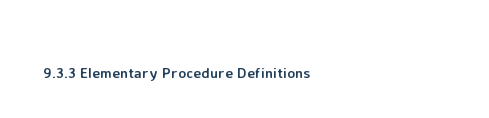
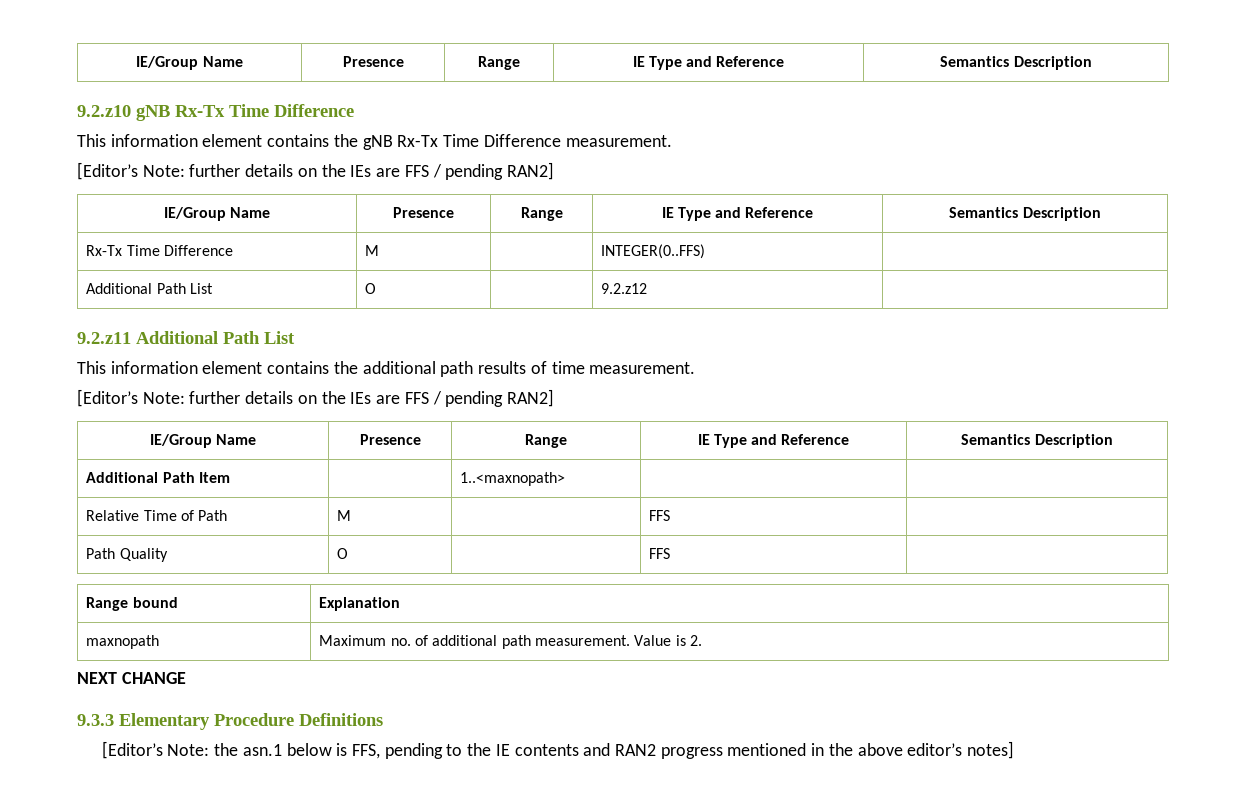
[43,68,310,81] 9.3.3 Elementary Procedure Definitions -> [136,56,243,70] [342,56,404,67] [478,56,520,70] [632,56,785,70] [940,56,1092,70] [77,104,354,121] [77,134,672,150] [77,162,554,180] [163,207,271,221] [393,207,454,218] [520,207,563,221] [661,207,814,221] [949,207,1101,221] [86,245,233,256] [365,245,380,256] [601,244,706,259] [86,283,213,294] [365,283,377,294] [601,283,648,294] [77,331,295,344] [77,361,696,377] [77,389,554,407] [149,434,257,448] [359,434,421,445] [525,434,567,448] [697,434,850,448] [961,434,1113,448] [86,472,230,483] [460,472,566,486] [86,510,228,521] [337,510,352,521] [649,510,671,521] [86,548,168,562] [337,548,349,559] [649,548,671,559] [86,597,178,611] [319,597,401,611] [86,635,160,649] [319,635,702,649] [77,672,186,684] [77,713,383,730] [101,741,1015,759] IE/Group Name | Presence | Range | IE Type and Reference | Semantics Description // 9.2.z10 gNB Rx-Tx Time Difference // This information element contains the gNB Rx-Tx Time Difference measurement. // [Editor’s Note: further details on the IEs are FFS / pending RAN2] // IE/Group Name | Presence | Range | IE Type and Reference | Semantics Description // Rx-Tx Time Difference | M | | INTEGER(0..FFS) | // Additional Path List | O | | 9.2.z12 | // 9.2.z11 Additional Path List // This information element contains the additional path results of time measurement. // [Editor’s Note: further details on the IEs are FFS / pending RAN2] // IE/Group Name | Presence | Range | IE Type and Reference | Semantics Description // Additional Path Item | | 1..<maxnopath> | | // Relative Time of Path | M | | FFS | // Path Quality | O | | FFS | // Range bound | Explanation // maxnopath | Maximum no. of additional path measurement. Value is 2. // NEXT CHANGE // 9.3.3 Elementary Procedure Definitions // [Editor’s Note: the asn.1 below is FFS, pending to the IE contents and RAN2 progress mentioned in the above editor’s notes]

